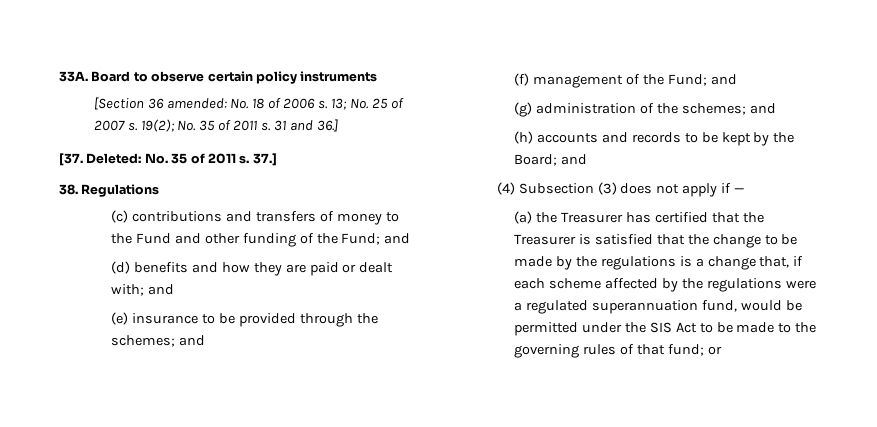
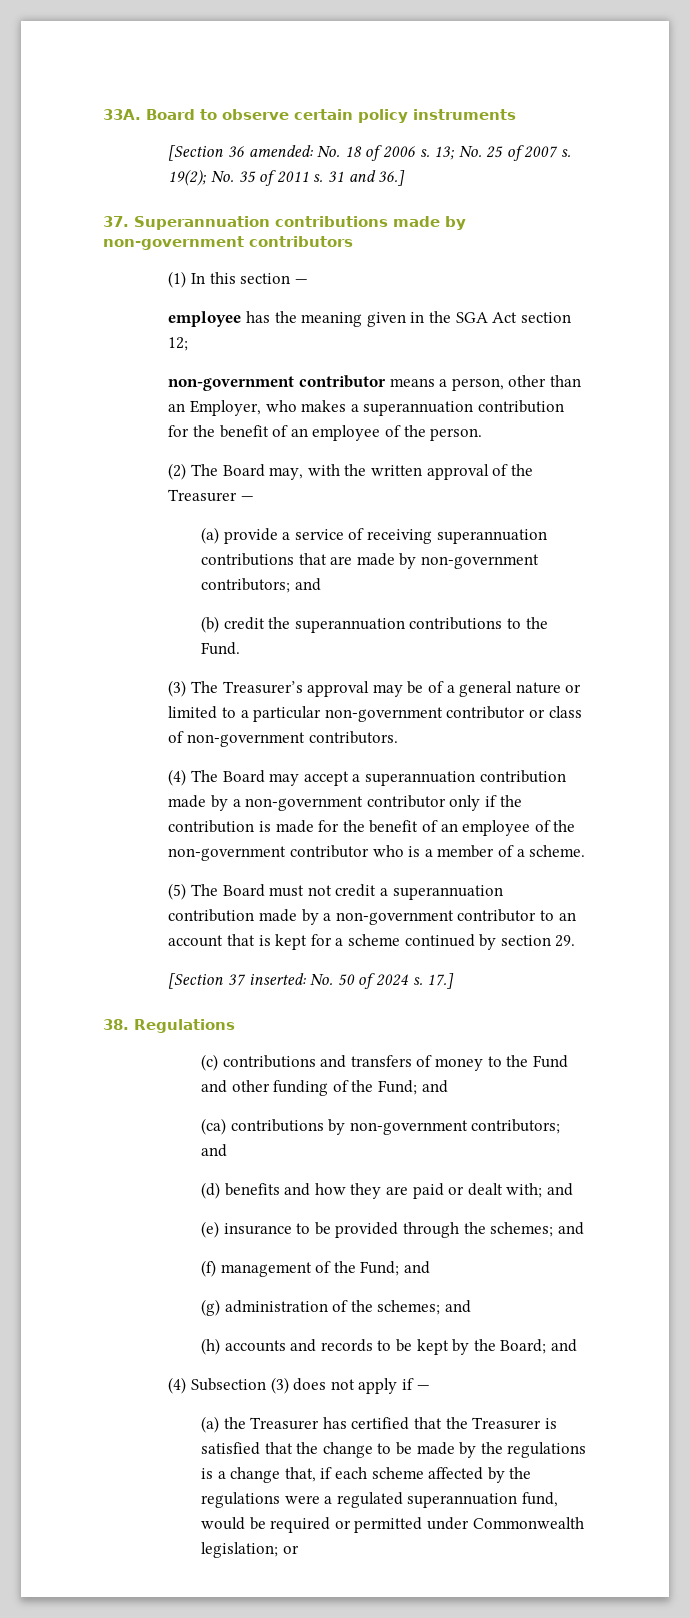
[59,153,277,166] [37. Deleted: No. 35 of 2011 s. 37.] -> [103,216,466,230] [103,236,353,250] [168,271,308,288] [168,311,571,327] [168,337,189,351] [168,375,581,391] [168,400,564,416] [168,425,483,441] [168,463,533,480] [168,489,254,502] [201,527,547,544] [201,553,540,569] [201,578,321,593] [201,616,548,633] [201,642,241,655] [168,680,582,697] [168,706,582,722] [168,731,398,747] [168,769,566,786] [168,795,522,811] [168,820,576,836] [168,845,586,861] [168,883,503,900] [168,909,576,925] [168,934,576,950] [168,973,455,989] 37. Superannuation contributions made by non-government contributors // (1) In this section — // employee has the meaning given in the SGA Act section 12; // non-government contributor means a person, other than an Employer, who makes a superannuation contribution for the benefit of an employee of the person. // (2) The Board may, with the written approval of the Treasurer — // (a) provide a service of receiving superannuation contributions that are made by non-government contributors; and // (b) credit the superannuation contributions to the Fund. // (3) The Treasurer’s approval may be of a general nature or limited to a particular non-government contributor or class of non-government contributors. // (4) The Board may accept a superannuation contribution made by a non-government contributor only if the contribution is made for the benefit of an employee of the non-government contributor who is a member of a scheme. // (5) The Board must not credit a superannuation contribution made by a non-government contributor to an account that is kept for a scheme continued by section 29. // [Section 37 inserted: No. 50 of 2024 s. 17.]
(411, 238) none -> [201,1118,561,1135] [201,1144,228,1157] // (ca) contributions by non-government contributors; and
[514,322,817,336] [514,344,704,358] permitted under the SIS Act to be made to the governing rules of that fund; -> [270,1517,584,1533] [201,1542,279,1558] required or permitted under Commonwealth legislation;

